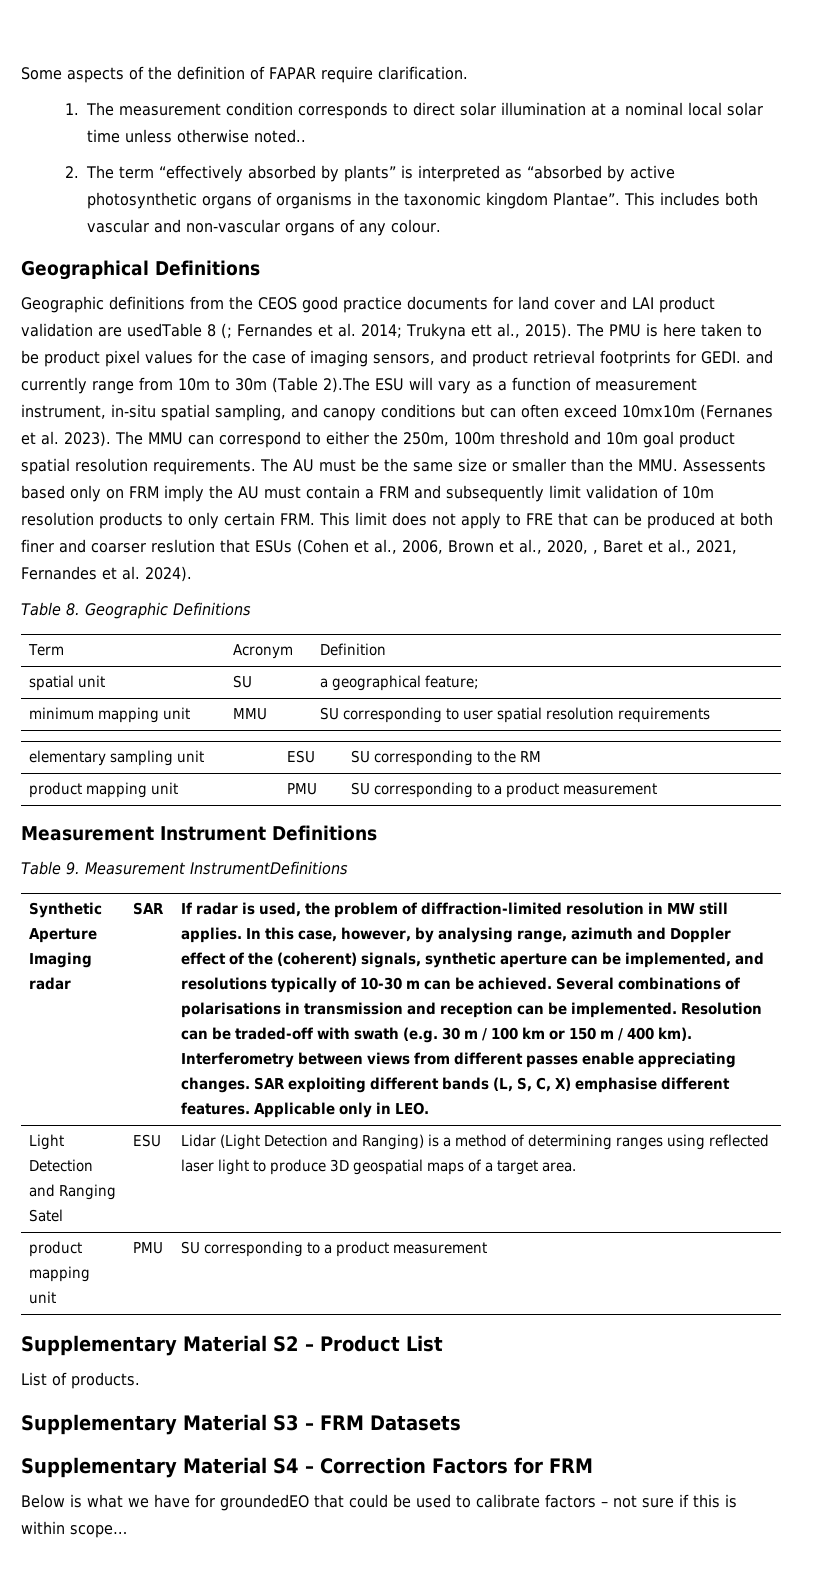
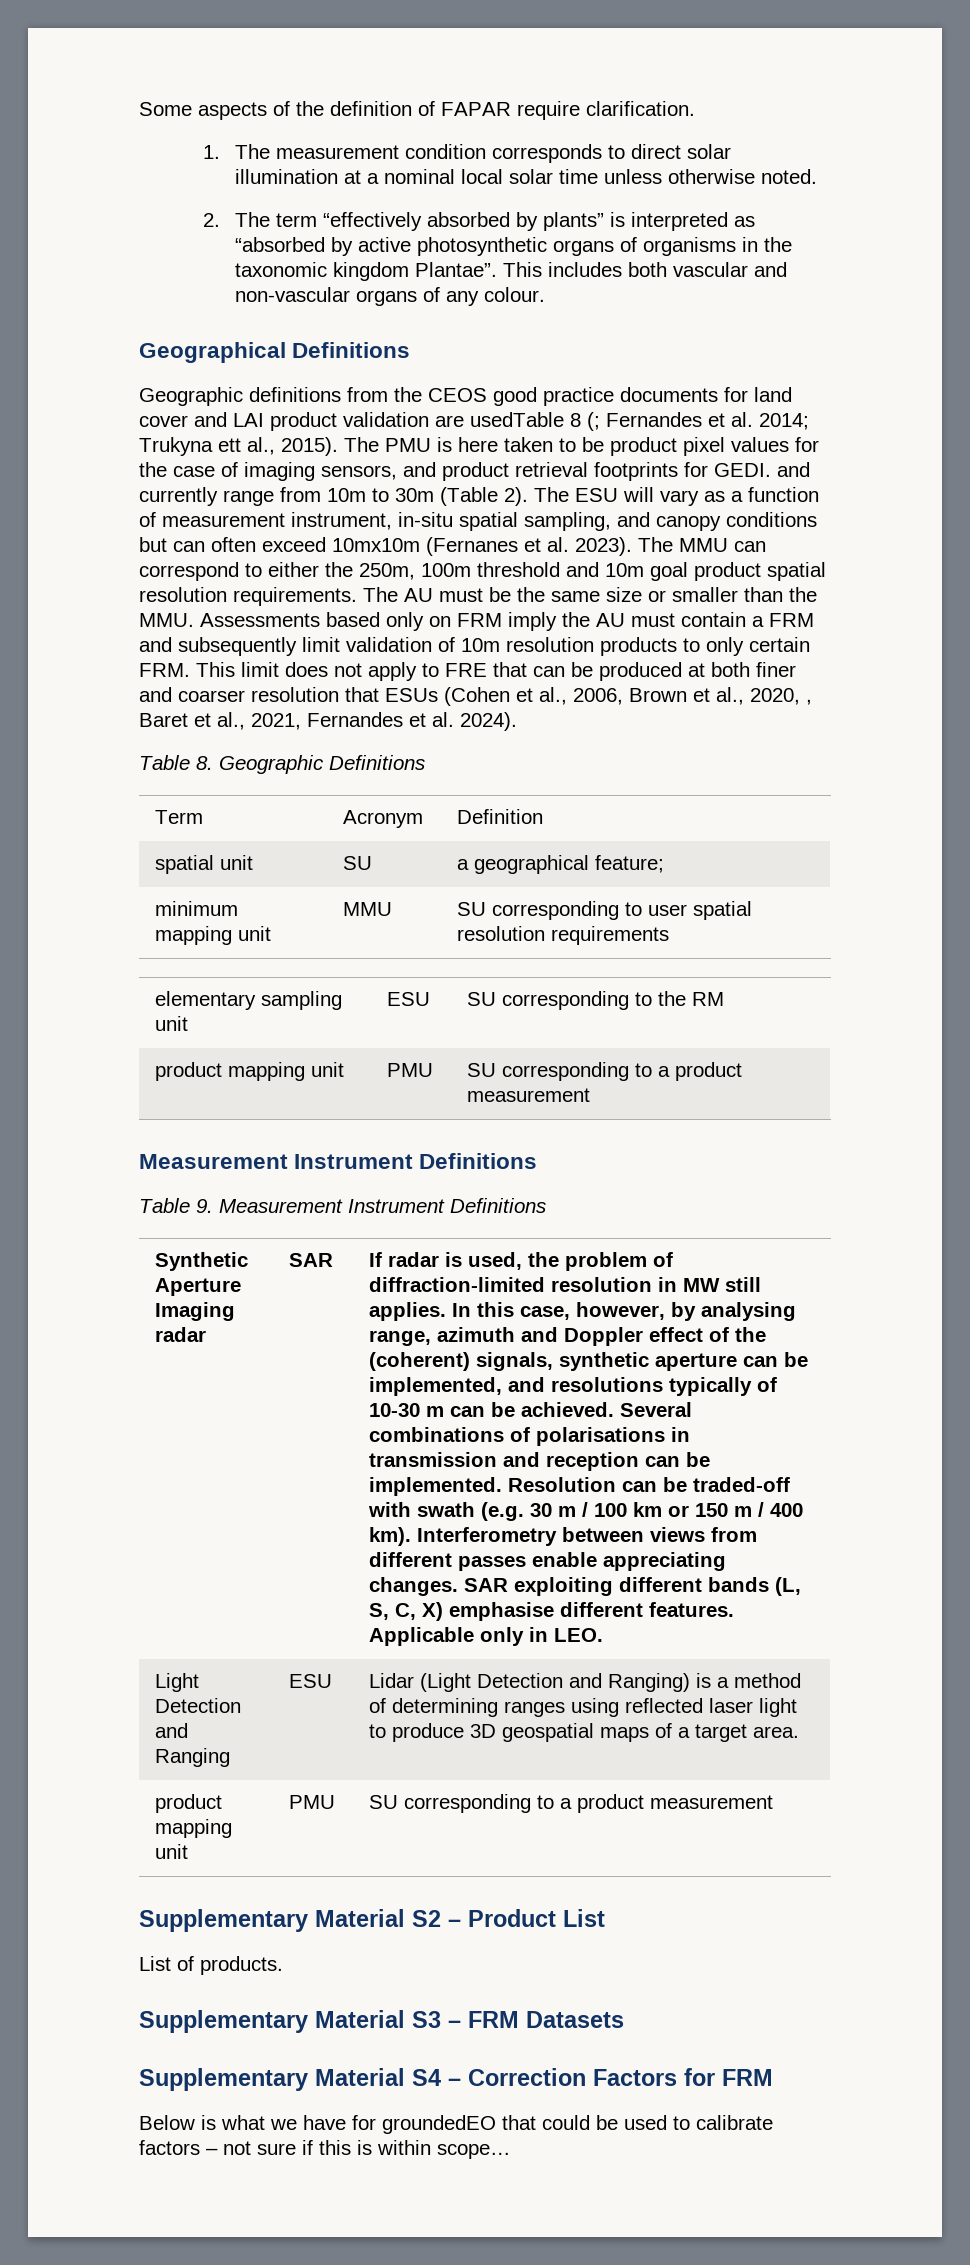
[254,129,307,143] noted.. -> [761,169,818,184] noted.
[322,377,370,393] 2).The -> [504,487,569,506] 2). The
[683,459,766,472] Assessents -> [200,613,320,627] Assessments
[151,539,215,553] reslution -> [251,687,339,702] resolution
[189,861,348,875] InstrumentDefinitions -> [348,1198,546,1213] Instrument Definitions
[29,1209,64,1222] Satel -> (231, 1757) none

